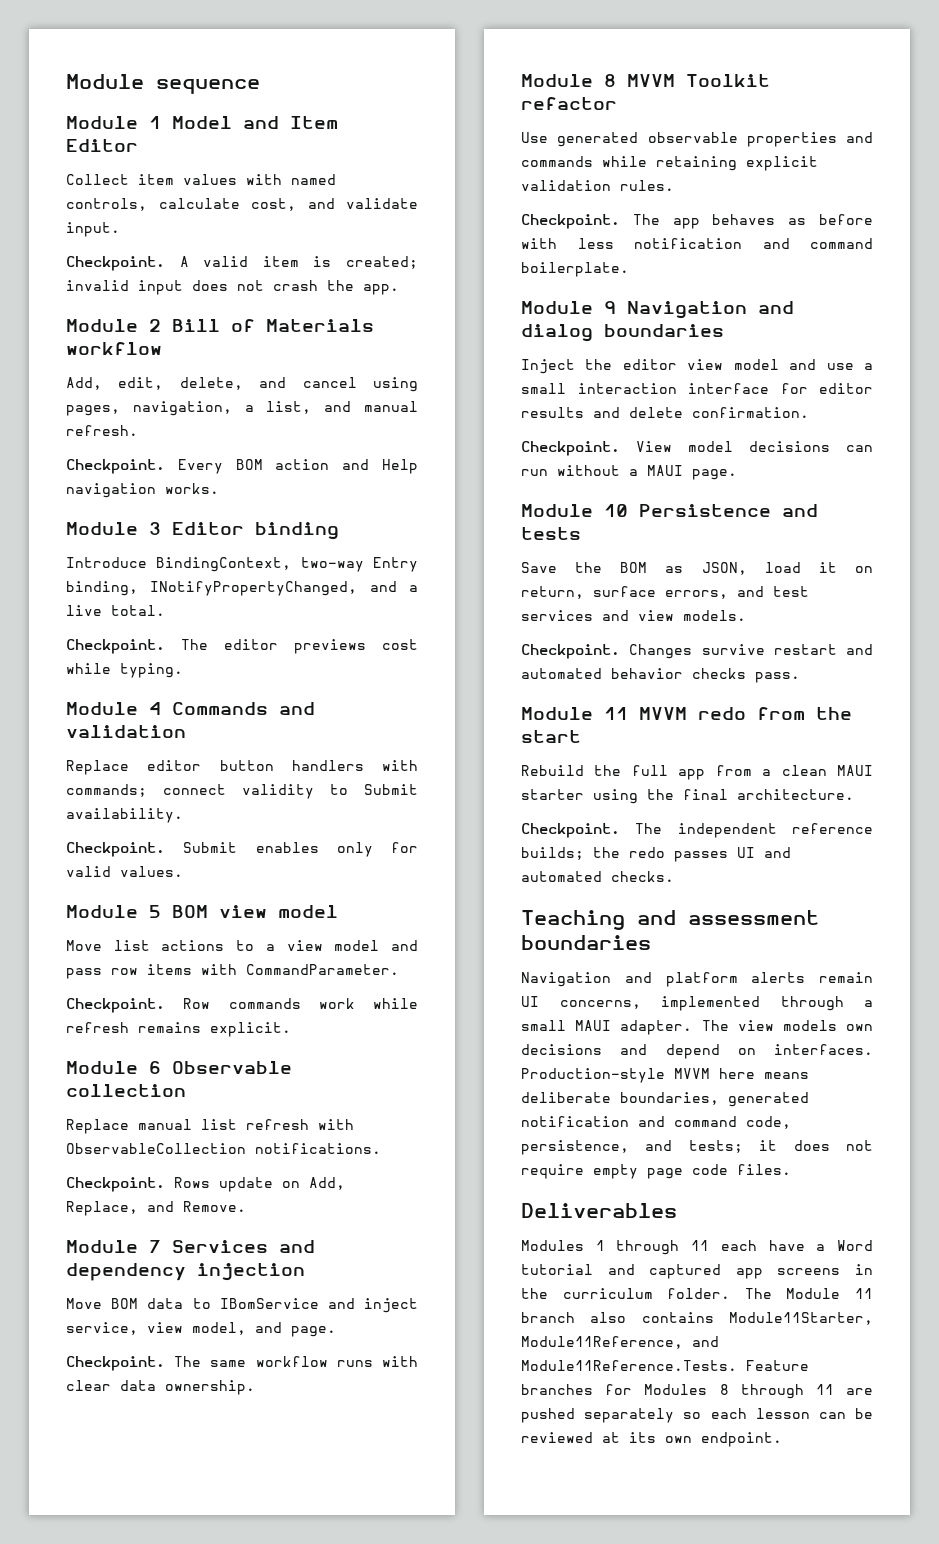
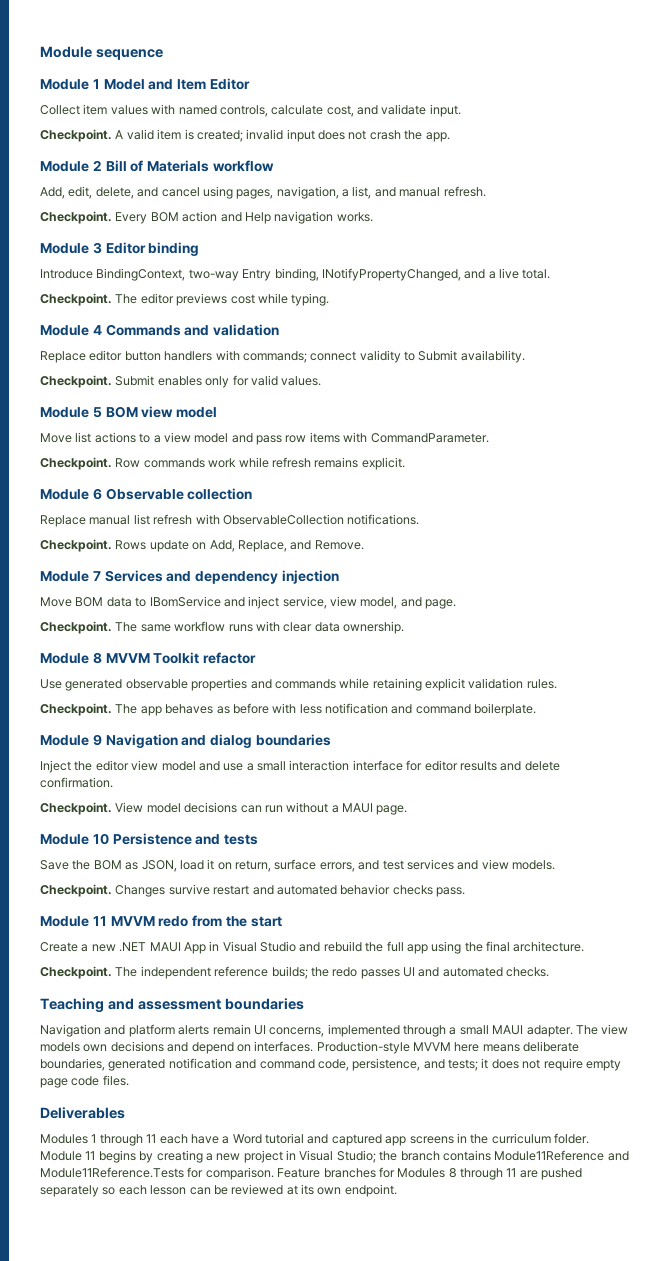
[521,765,873,780] [521,789,584,800] Rebuild the full app from a clean MAUI starter -> [40,941,428,954] Create a new .NET MAUI App in Visual Studio and rebuild the full app
[744,1288,873,1299] [521,1312,873,1325] [521,1336,719,1349] [521,1360,737,1371] The Module 11 branch also contains Module11Starter, Module11Reference, and Module11Reference.Tests. -> [40,1150,629,1163] [40,1167,274,1180] Module 11 begins by creating a new project in Visual Studio; the branch contains Module11Reference and Module11Reference.Tests for comparison.

